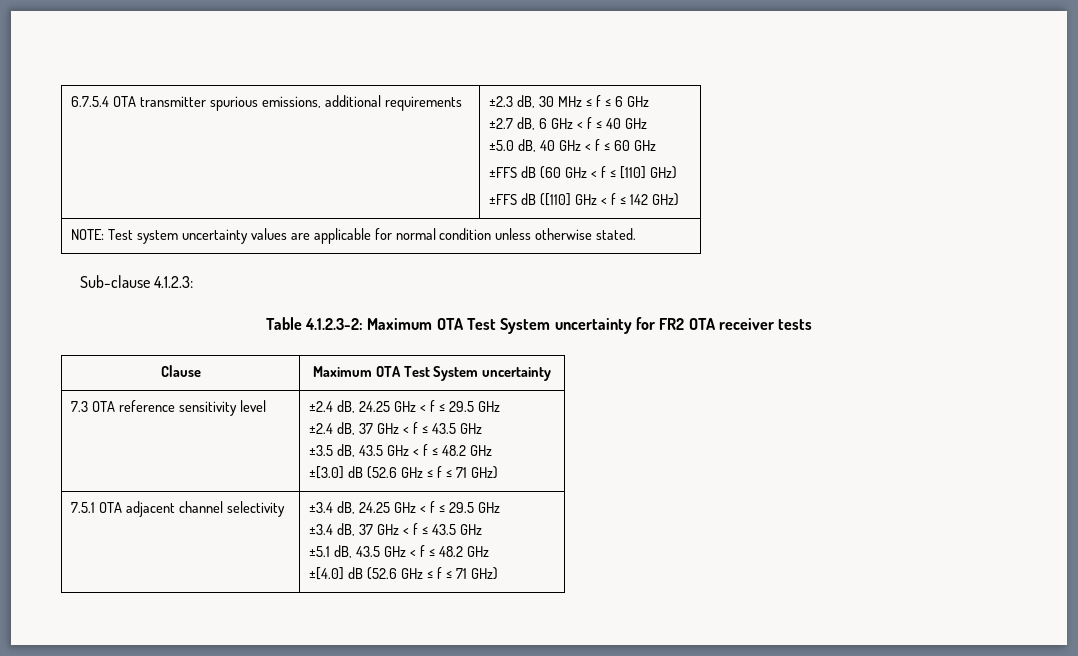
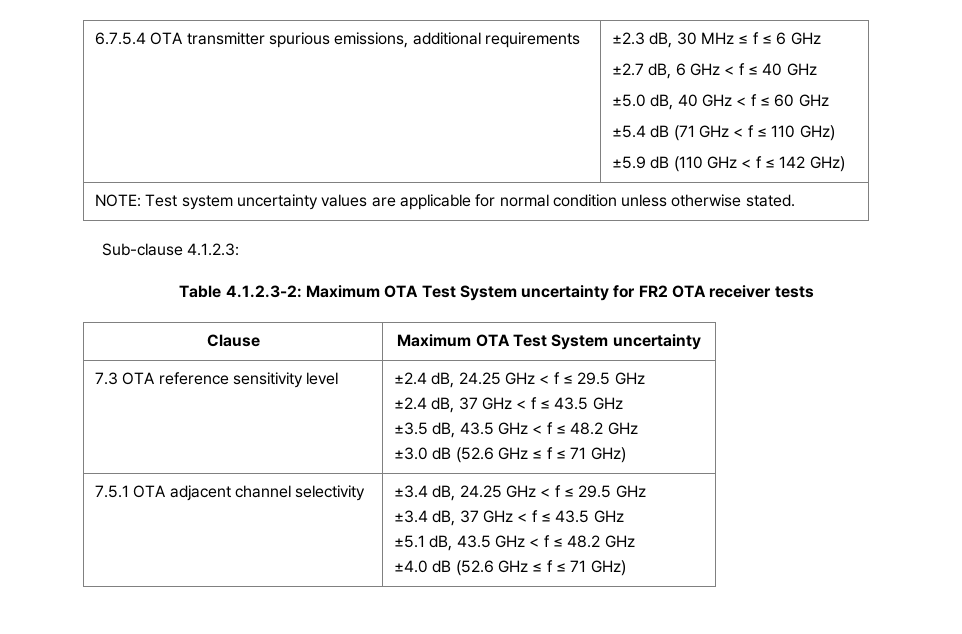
[489,166,677,179] [489,193,572,206] ±FFS dB (60 GHz < f ≤ [110] GHz) // ±FFS dB ([110] -> [611,125,835,141] [611,156,703,172] ±5.4 dB (71 GHz < f ≤ 110 GHz) // ±5.9 dB (110
[309,466,345,479] ±[3.0] -> [393,447,428,460] ±3.0
[309,567,345,580] ±[4.0] -> [393,560,428,573] ±4.0

